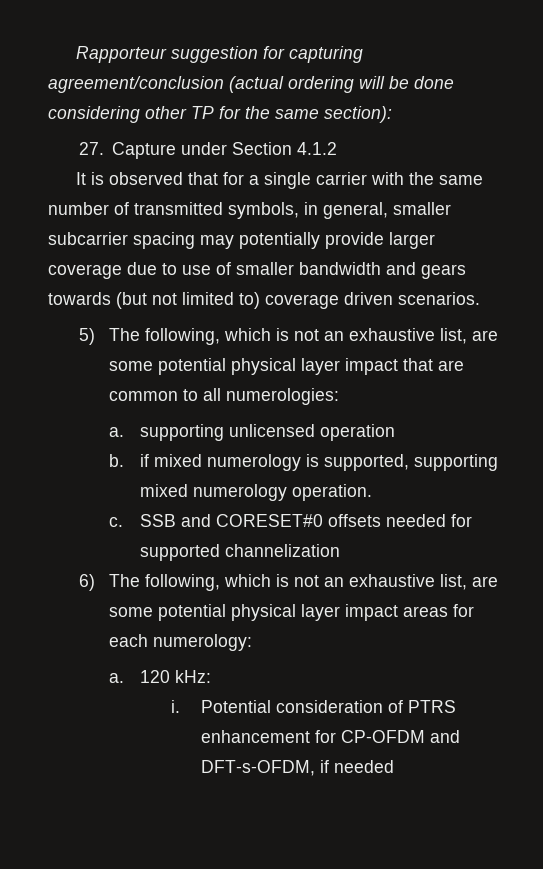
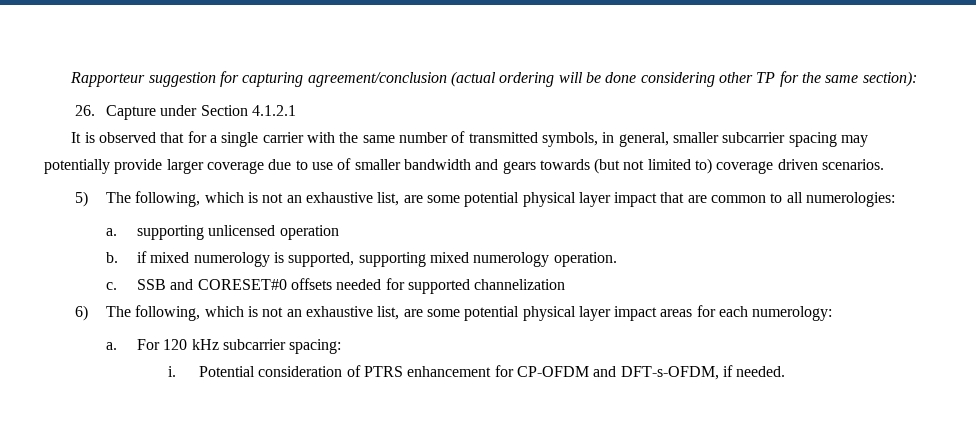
[78,142,104,155] 27. -> [74,105,95,116] 26.
[297,142,338,155] 4.1.2 -> [251,105,296,116] 4.1.2.1
[140,670,212,683] 120 kHz: -> [136,339,342,354] For 120 kHz subcarrier spacing:
[334,760,395,773] needed -> [736,366,786,377] needed.

